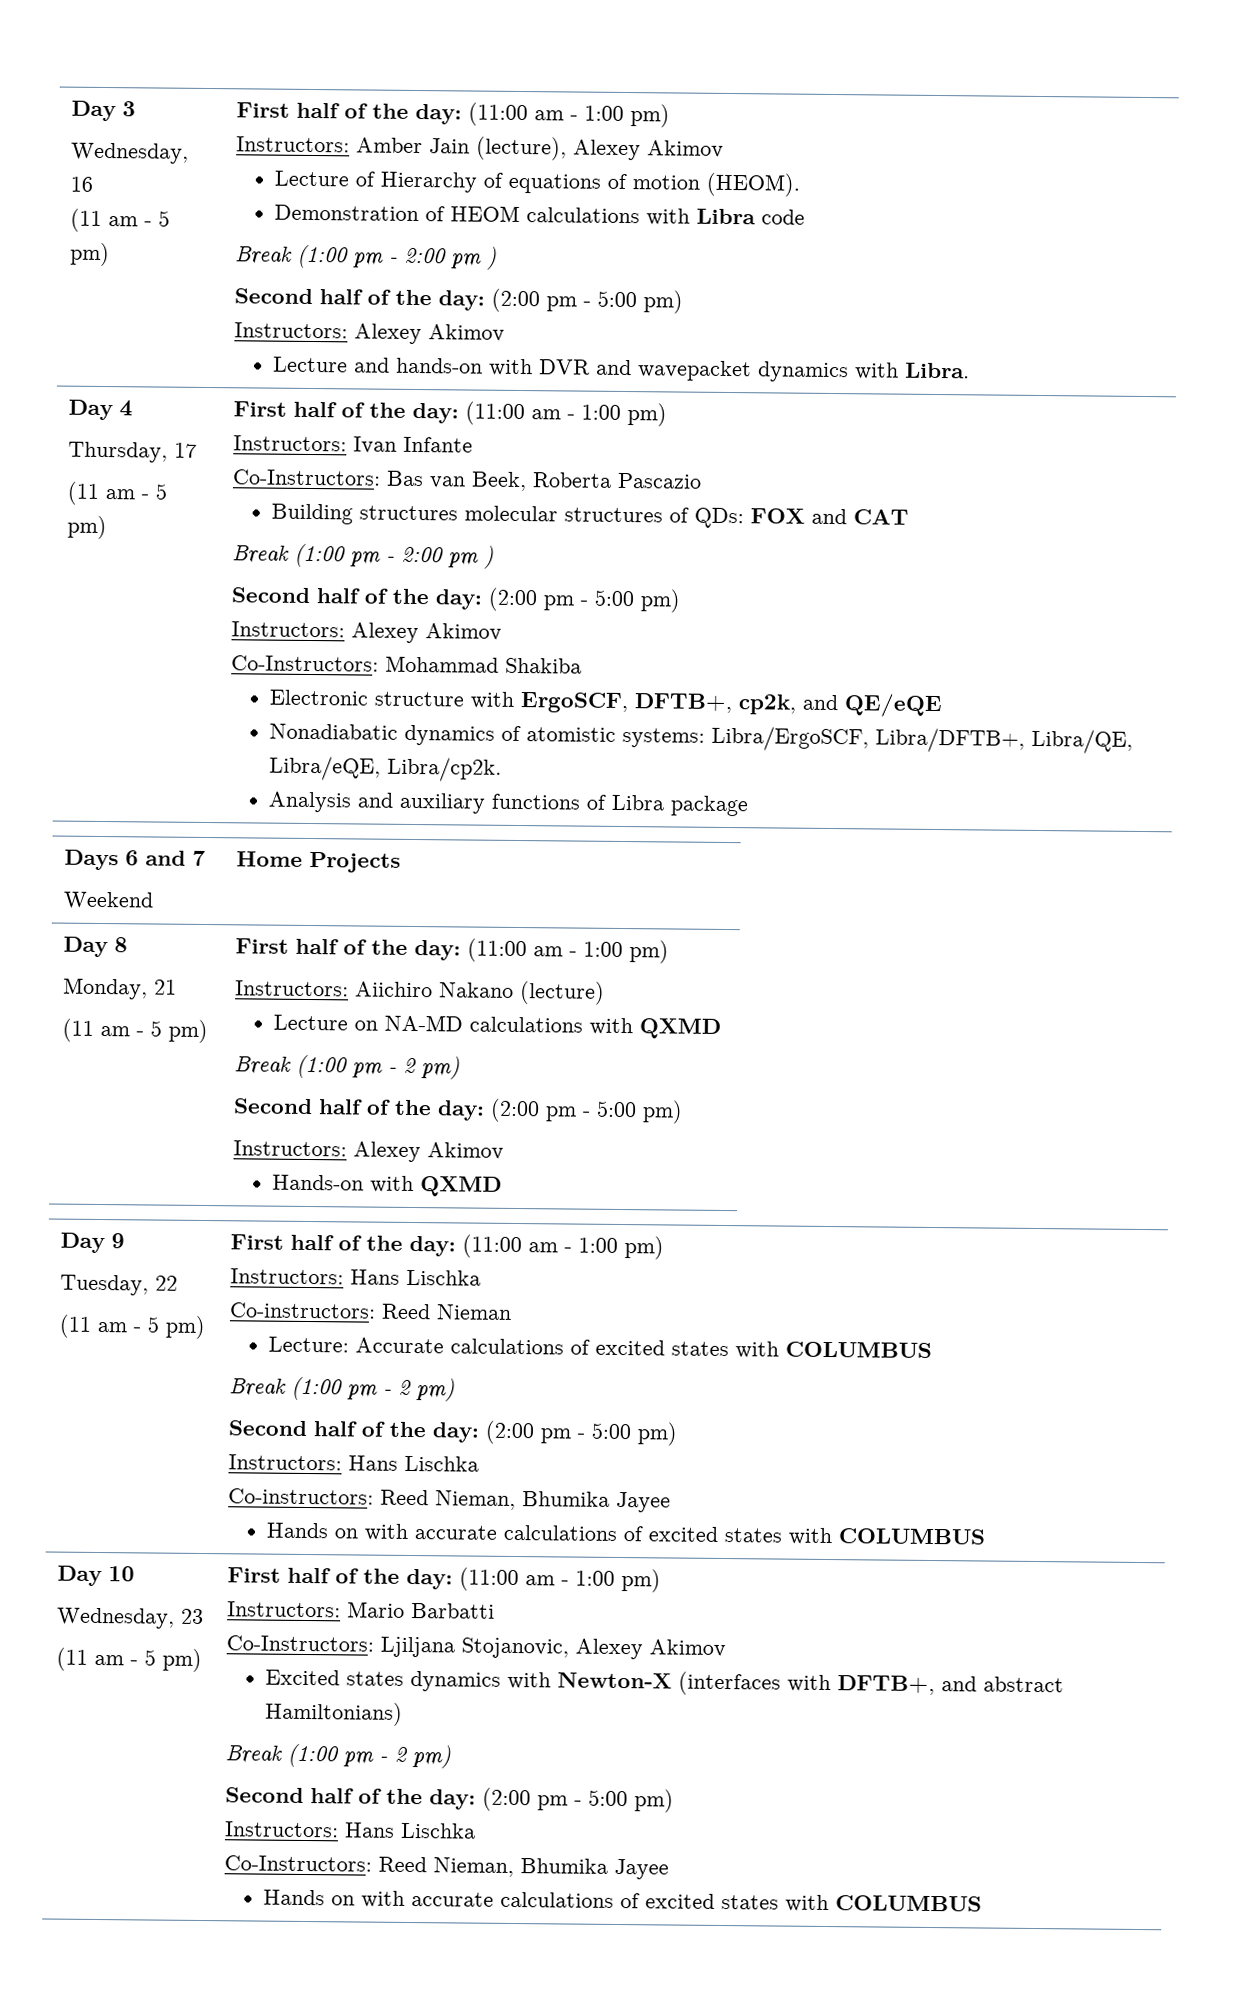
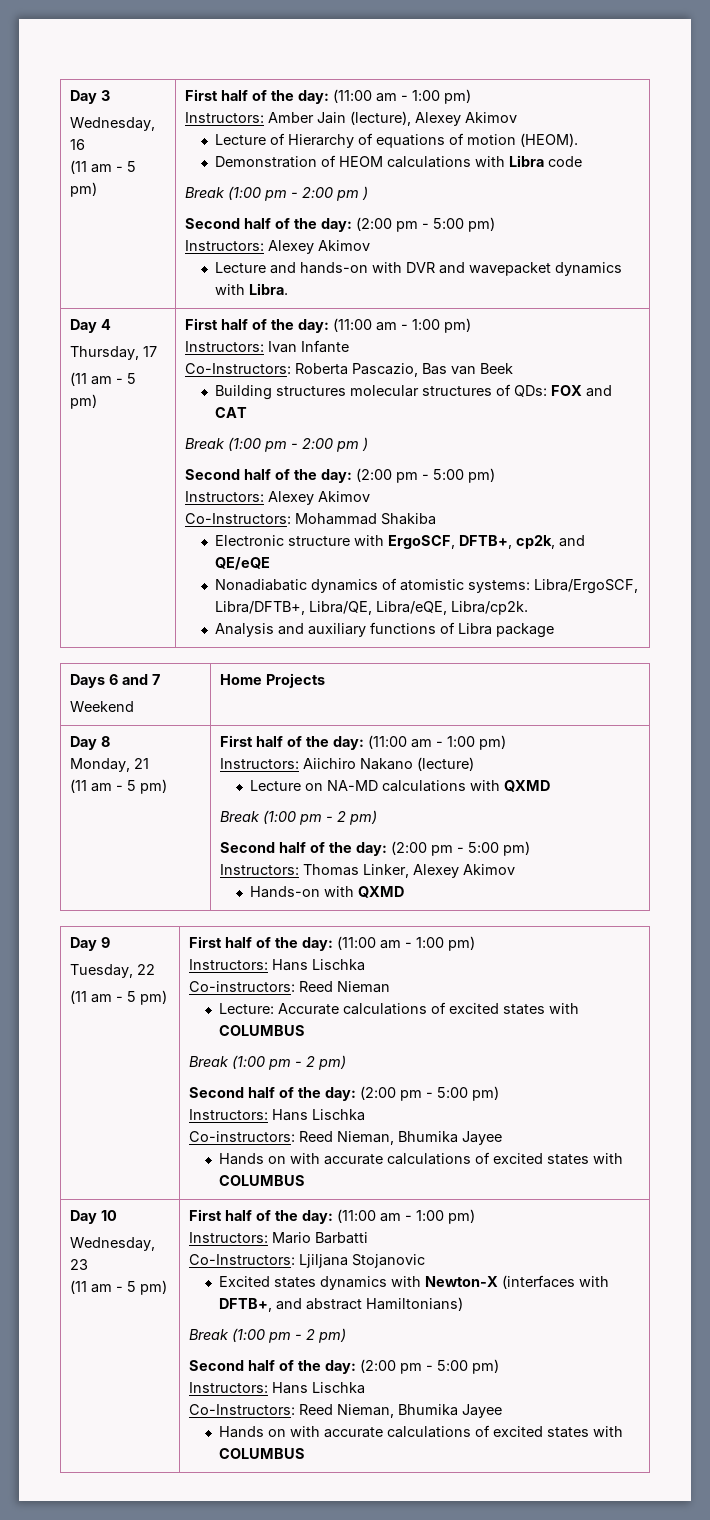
[386,470,703,492] Bas van Beek, Roberta Pascazio -> [294,363,513,377] Roberta Pascazio, Bas van Beek
(348, 1148) none -> [302,864,409,878] Thomas Linker,
[461,1637,727,1660] Stojanovic, Alexey Akimov -> [351,1254,425,1268] Stojanovic

